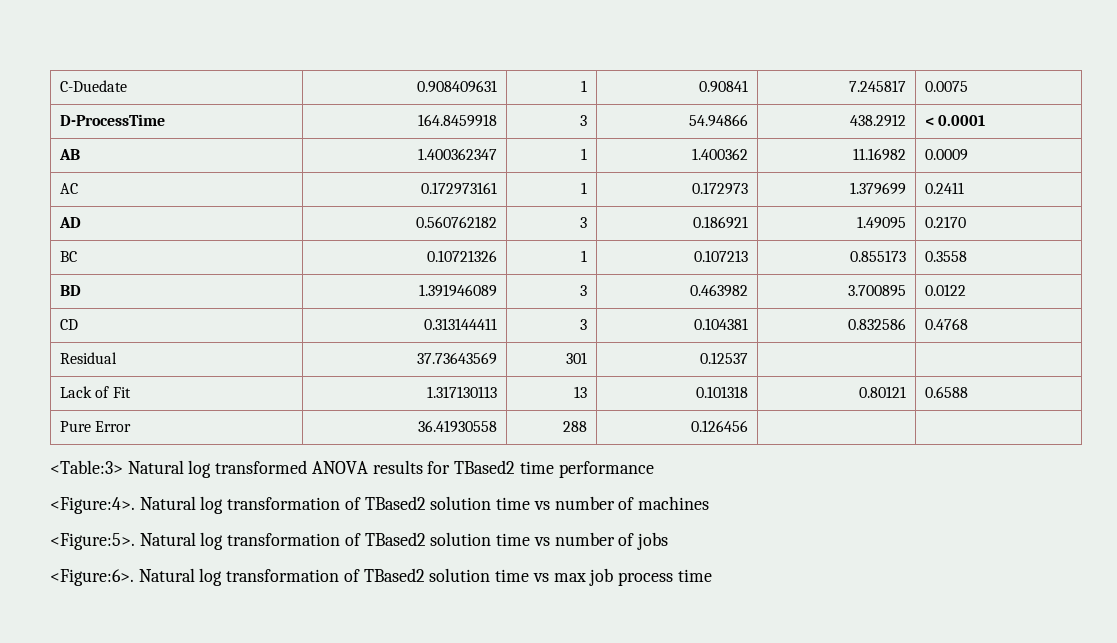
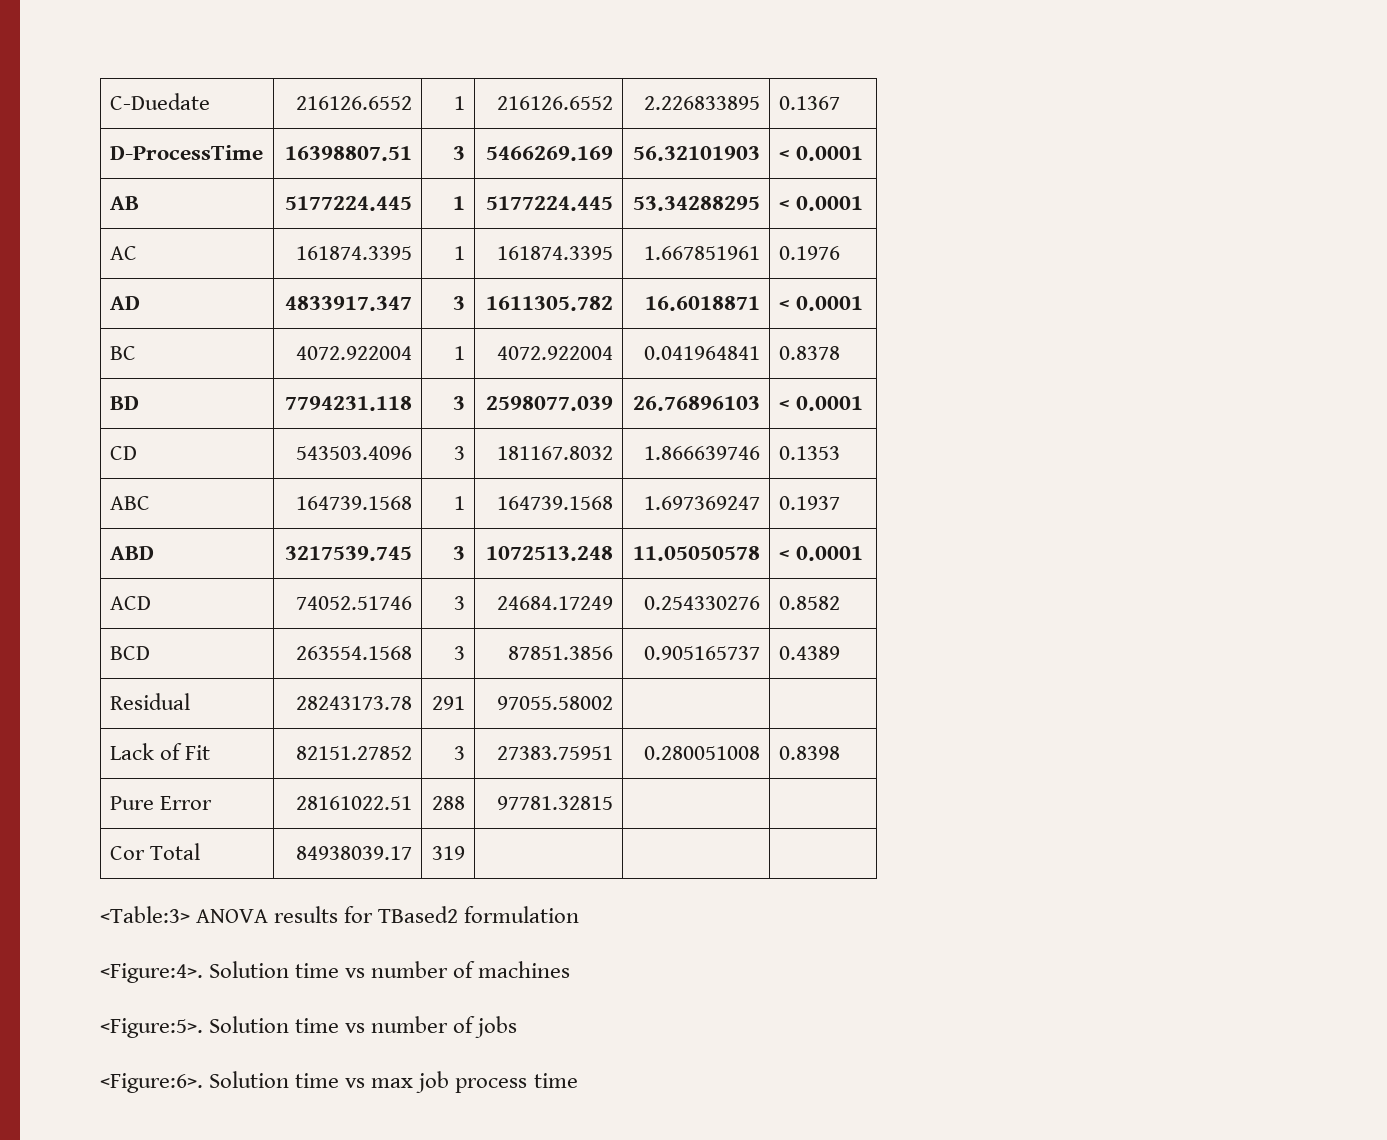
[416,80,497,93] [580,80,587,92] [698,80,748,93] [848,80,906,92] [925,81,969,92] 0.908409631 | 1 | 0.90841 | 7.245817 | 0.0075 -> [296,96,413,110] [454,96,466,110] [497,96,614,110] [644,96,761,110] [778,96,840,110] 216126.6552 | 1 | 216126.6552 | 2.226833895 | 0.1367
[417,114,497,127] [579,115,587,126] [688,114,748,127] [849,114,906,127] 164.8459918 | 3 | 54.94866 | 438.2912 -> [285,146,413,161] [453,146,466,160] [486,146,614,161] [633,146,761,161] 16398807.51 | 3 | 5466269.169 | 56.32101903
[417,148,497,160] [580,148,587,160] [691,148,748,160] [852,148,906,161] [925,149,969,161] 1.400362347 | 1 | 1.400362 | 11.16982 | 0.0009 -> [285,196,413,211] [453,196,466,210] [486,196,614,211] [633,196,761,211] [778,196,863,211] 5177224.445 | 1 | 5177224.445 | 53.34288295 | < 0.0001
[420,182,497,195] [580,182,587,194] [691,182,748,195] [849,182,906,195] [925,182,965,194] 0.172973161 | 1 | 0.172973 | 1.379699 | 0.2411 -> [296,246,413,260] [454,246,466,260] [497,246,614,260] [644,246,761,260] [778,246,840,260] 161874.3395 | 1 | 161874.3395 | 1.667851961 | 0.1976
[415,216,497,228] [579,217,587,228] [692,216,748,229] [856,216,906,229] [925,216,967,228] 0.560762182 | 3 | 0.186921 | 1.49095 | 0.2170 -> [285,296,413,311] [453,296,466,310] [486,296,614,311] [645,296,761,311] [778,296,863,311] 4833917.347 | 3 | 1611305.782 | 16.6018871 | < 0.0001
[426,250,497,262] [580,250,587,262] [693,250,748,262] [849,250,906,262] [925,251,968,262] 0.10721326 | 1 | 0.107213 | 0.855173 | 0.3558 -> [296,346,413,360] [454,346,466,360] [497,346,614,360] [644,346,761,360] [778,346,840,360] 4072.922004 | 1 | 4072.922004 | 0.041964841 | 0.8378
[418,284,497,297] [579,285,587,296] [689,284,748,297] [847,285,906,297] [925,284,967,296] 1.391946089 | 3 | 0.463982 | 3.700895 | 0.0122 -> [285,396,413,411] [453,396,466,410] [486,396,614,411] [633,396,761,411] [778,396,863,411] 7794231.118 | 3 | 2598077.039 | 26.76896103 | < 0.0001
[423,318,497,330] [579,319,587,330] [693,318,748,330] [847,318,906,330] [925,318,969,330] [60,352,118,364] [416,352,497,365] [565,352,587,364] [699,352,748,364] [60,386,131,398] [426,386,497,398] [573,386,587,398] [695,386,748,398] [858,386,906,398] [925,386,969,398] 0.313144411 | 3 | 0.104381 | 0.832586 | 0.4768 // Residual | 37.73643569 | 301 | 0.12537 | | // Lack of Fit | 1.317130113 | 13 | 0.101318 | 0.80121 | 0.6588 -> [296,446,413,460] [454,446,466,460] [497,446,614,460] [644,446,761,460] [778,446,840,460] [109,496,150,510] [296,496,413,510] [454,496,466,510] [497,496,614,510] [644,496,761,510] [778,496,840,510] [109,546,154,560] [285,546,413,561] [453,546,466,560] [486,546,614,561] [633,546,761,561] [778,546,863,561] [109,596,151,610] [296,596,413,610] [454,596,466,610] [497,596,614,610] [644,596,761,610] [778,596,840,610] [109,646,150,660] [296,646,413,660] [454,646,466,660] [508,646,614,660] [644,646,761,660] [778,646,840,660] [109,693,190,710] [296,696,413,710] [432,696,466,710] [497,696,614,710] [109,743,210,760] [296,746,413,760] [454,746,466,760] [497,746,614,760] [644,746,761,760] [778,746,840,760] 543503.4096 | 3 | 181167.8032 | 1.866639746 | 0.1353 // ABC | 164739.1568 | 1 | 164739.1568 | 1.697369247 | 0.1937 // ABD | 3217539.745 | 3 | 1072513.248 | 11.05050578 | < 0.0001 // ACD | 74052.51746 | 3 | 24684.17249 | 0.254330276 | 0.8582 // BCD | 263554.1568 | 3 | 87851.3856 | 0.905165737 | 0.4389 // Residual | 28243173.78 | 291 | 97055.58002 | | // Lack of Fit | 82151.27852 | 3 | 27383.75951 | 0.280051008 | 0.8398
[417,420,497,433] 36.41930558 -> [296,796,413,810] 28161022.51
[690,420,748,432] [50,460,308,478] 0.126456 | | // <Table:3> Natural log transformed -> [497,796,614,810] [109,843,200,860] [296,846,413,860] [432,846,466,860] [100,906,190,923] 97781.32815 | | // Cor Total | 84938039.17 | 319 | | | // <Table:3>
[519,461,654,478] time performance -> [464,906,580,923] formulation
[139,496,492,514] Natural log transformation of TBased2 solution -> [209,961,290,978] Solution
[139,532,492,550] Natural log transformation of TBased2 solution -> [209,1016,290,1033] Solution
[138,568,491,586] Natural log transformation of TBased2 solution -> [209,1071,290,1088] Solution

